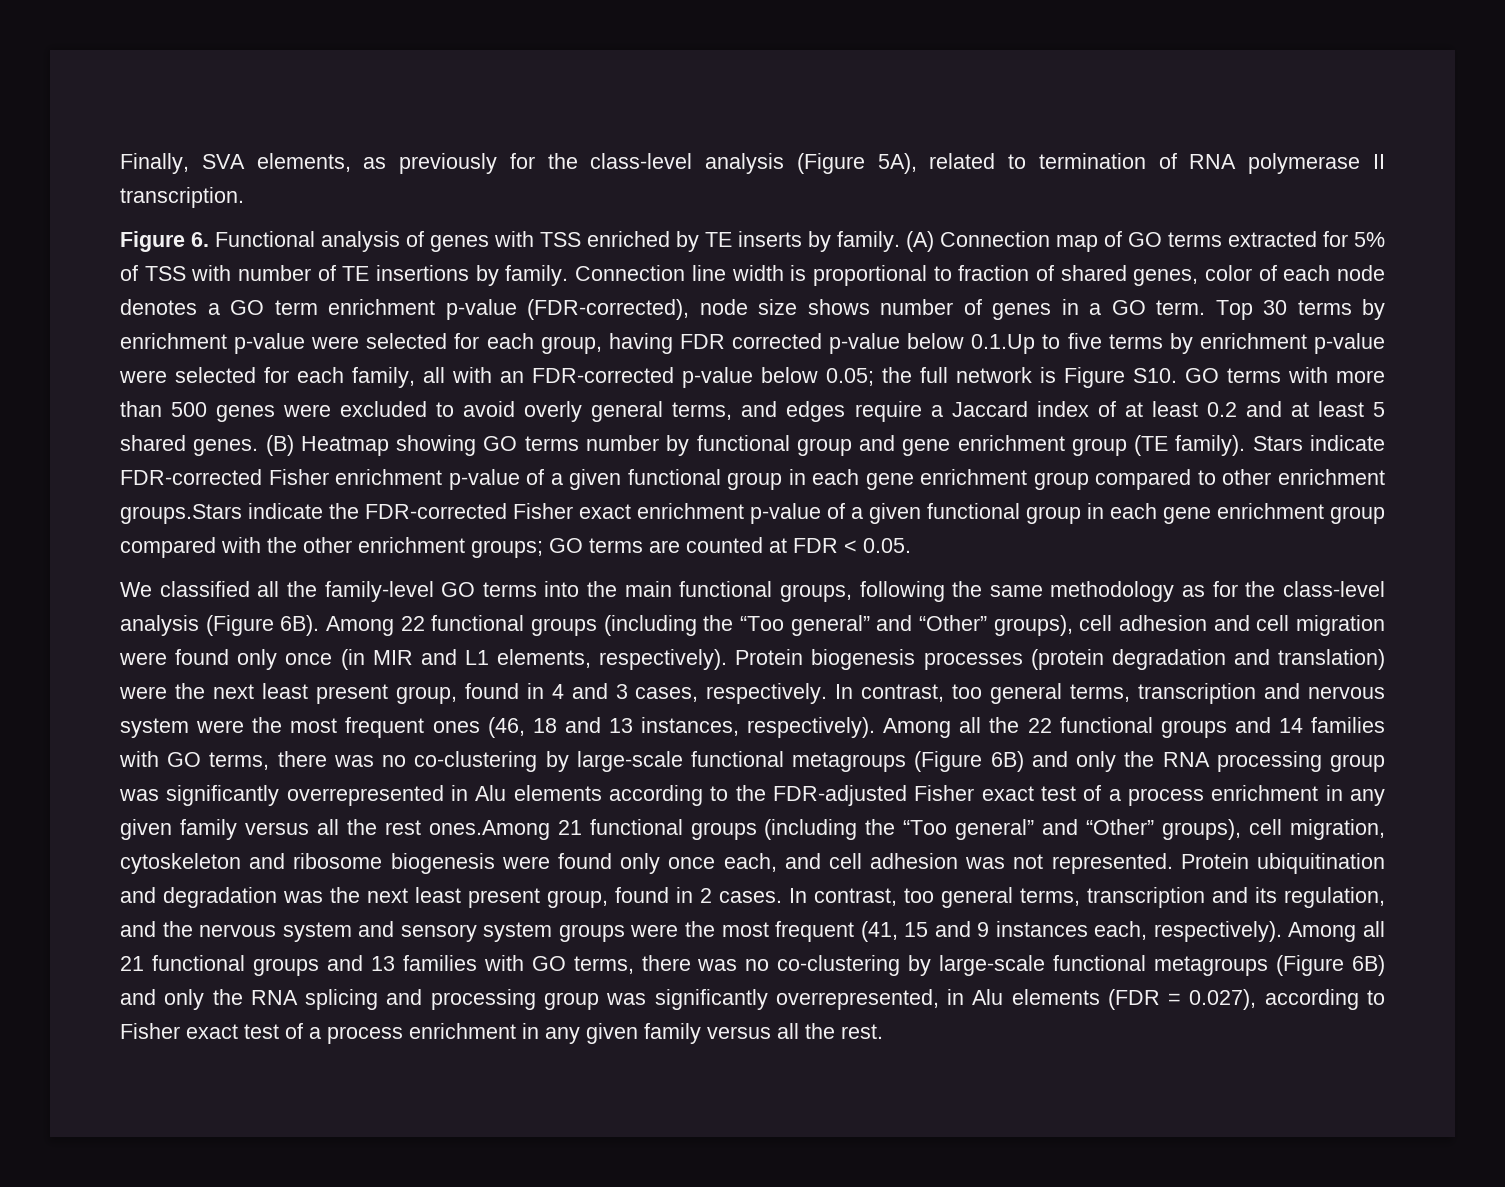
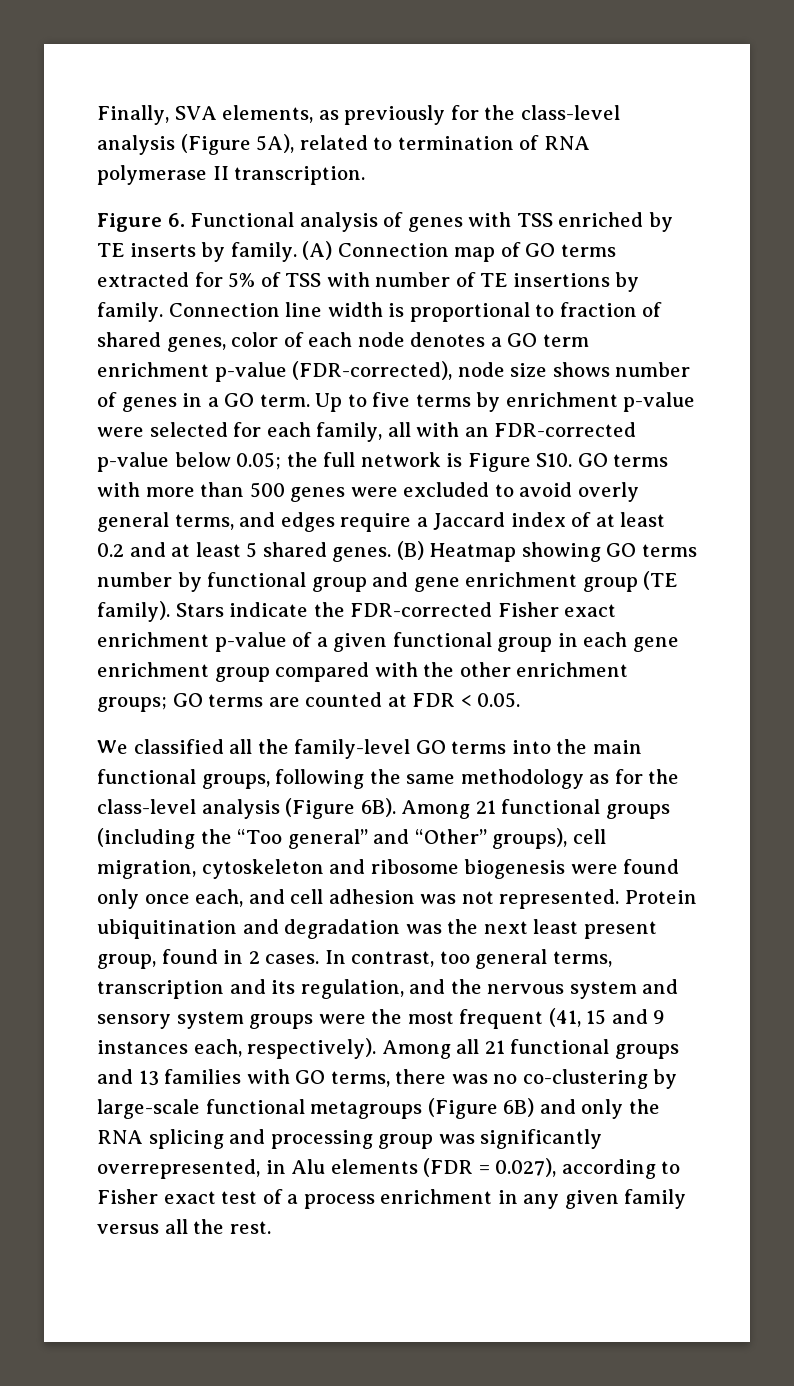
[1215,299,1385,320] [120,333,1036,354] Top 30 terms by enrichment p-value were selected for each group, having FDR corrected p-value below 0.1.Up -> [315,393,343,412] Up
[120,469,1385,490] [120,503,323,524] FDR-corrected Fisher enrichment p-value of a given functional group in each gene enrichment group compared to other enrichment groups.Stars indicate -> (309, 609) none
[400,615,1385,636] [119,649,1385,670] [119,683,1386,704] [120,717,1385,738] [119,751,1385,772] [119,785,1386,806] [120,819,550,840] 22 functional groups (including the “Too general” and “Other” groups), cell adhesion and cell migration were found only once (in MIR and L1 elements, respectively). Protein biogenesis processes (protein degradation and translation) were the next least present group, found in 4 and 3 cases, respectively. In contrast, too general terms, transcription and nervous system were the most frequent ones (46, 18 and 13 instances, respectively). Among all the 22 functional groups and 14 families with GO terms, there was no co-clustering by large-scale functional metagroups (Figure 6B) and only the RNA processing group was significantly overrepresented in Alu elements according to the FDR-adjusted Fisher exact test of a process enrichment in any given family versus all the rest ones.Among -> (471, 809) none

